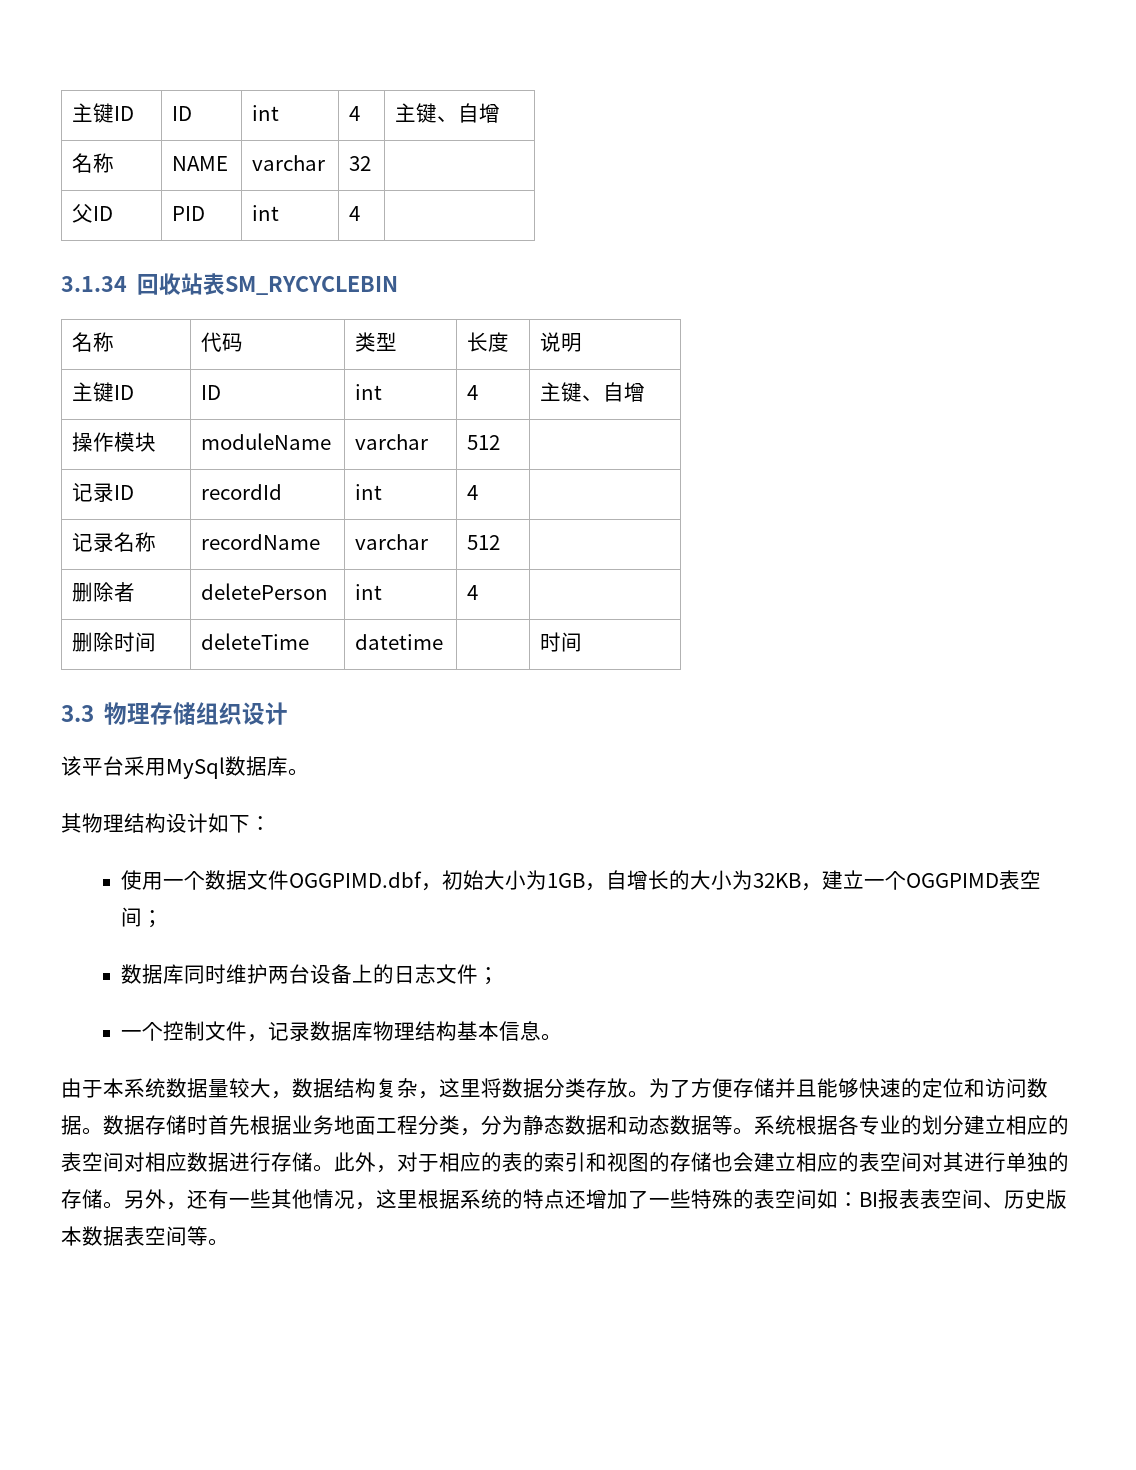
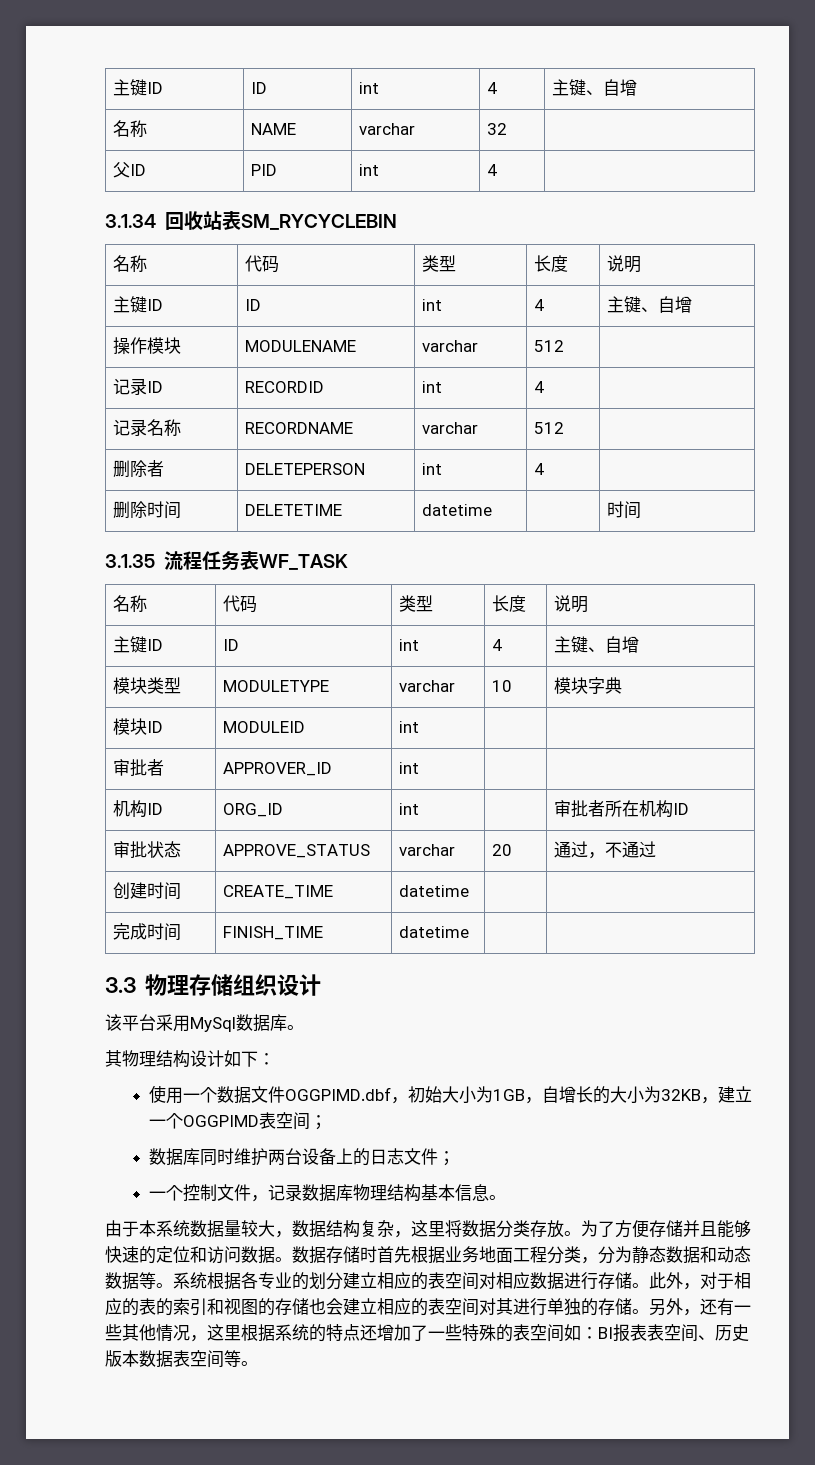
[201,433,332,450] moduleName -> [245,340,357,352] MODULENAME
[201,484,283,500] recordId -> [245,381,325,393] RECORDID
[201,534,321,550] recordName -> [245,422,354,434] RECORDNAME
[201,583,329,600] deletePerson -> [245,463,366,475] DELETEPERSON
[201,633,310,650] deleteTime -> [245,504,343,516] DELETETIME
(583, 642) none -> [105,551,348,571] [113,595,148,612] [223,595,258,613] [399,595,434,612] [492,595,527,612] [554,595,589,613] [113,636,164,653] [223,639,240,651] [399,639,420,651] [492,639,503,651] [554,636,640,653] [113,677,182,694] [223,680,330,692] [399,680,456,692] [492,680,513,692] [554,677,623,694] [113,718,164,735] [223,721,306,733] [399,721,420,733] [113,759,165,777] [223,762,333,776] [399,762,420,774] [113,800,164,818] [223,803,284,817] [399,803,420,815] [554,800,690,818] [113,841,182,859] [223,844,371,858] [399,844,456,856] [492,844,513,856] [554,841,657,859] [113,882,182,900] [223,885,334,899] [399,885,470,897] [113,923,182,941] [223,926,324,940] [399,926,470,938] // 3.1.35流程任务表WF_TASK // 名称 | 代码 | 类型 | 长度 | 说明 // 主键ID | ID | int | 4 | 主键、自增 // 模块类型 | MODULETYPE | varchar | 10 | 模块字典 // 模块ID | MODULEID | int | | // 审批者 | APPROVER_ID | int | | // 机构ID | ORG_ID | int | | 审批者所在机构ID // 审批状态 | APPROVE_STATUS | varchar | 20 | 通过，不通过 // 创建时间 | CREATE_TIME | datetime | | // 完成时间 | FINISH_TIME | datetime | |

